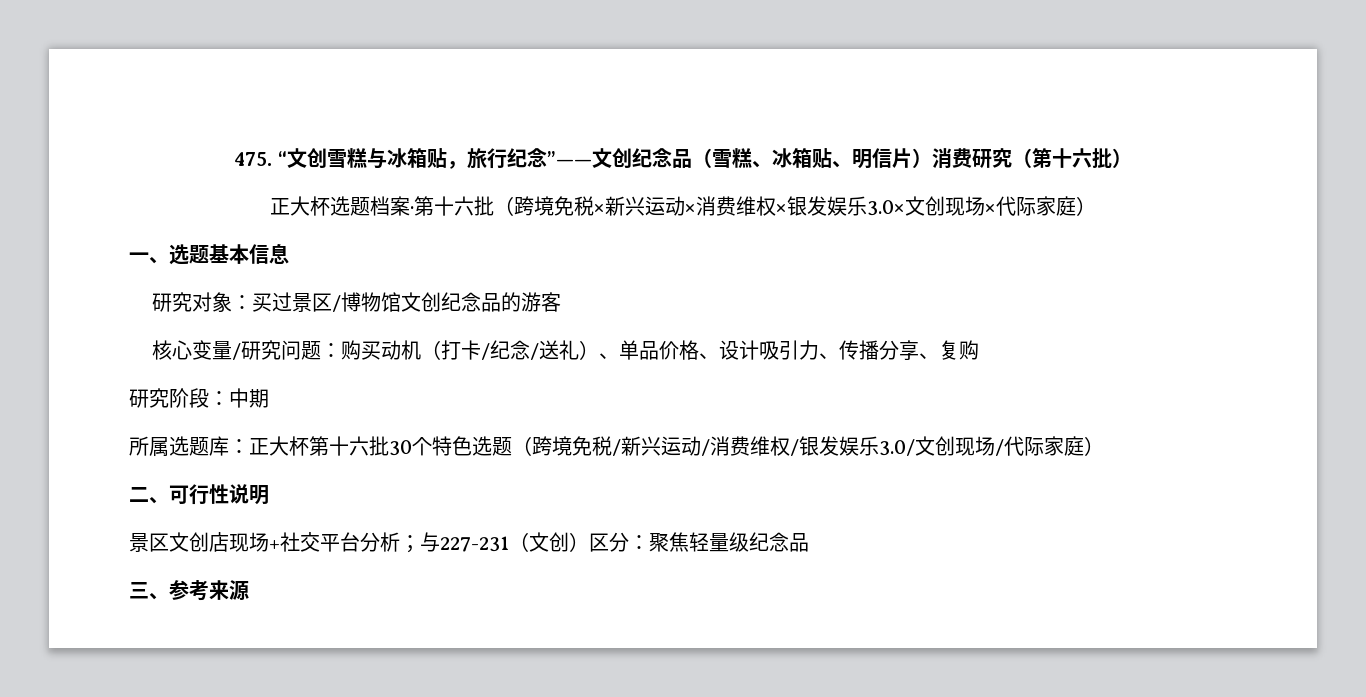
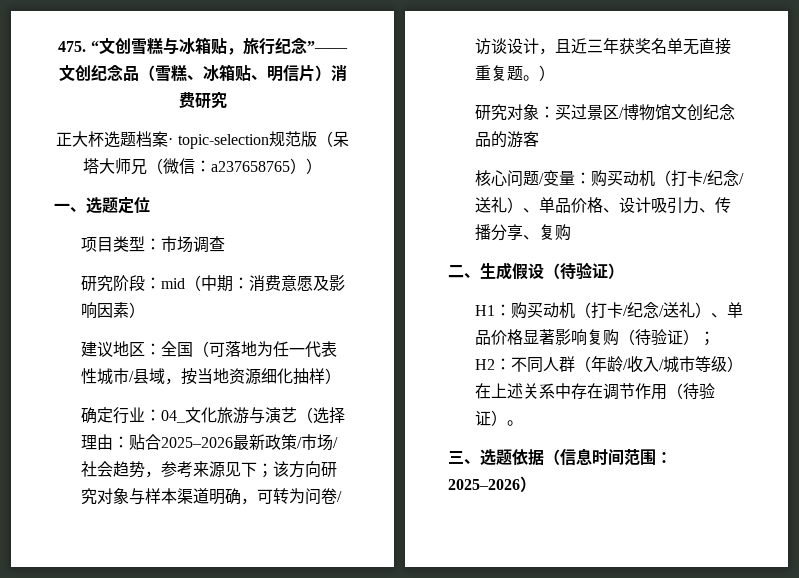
[1011,148,1132,168] （第十六批） -> (227, 100) none
[414,196,1096,216] [129,243,289,265] 第十六批（跨境免税×新兴运动×消费维权×银发娱乐3.0×文创现场×代际家庭） // 一、选题基本信息 -> [177,131,349,149] [83,158,322,175] [54,197,150,214] [81,236,226,253] [81,275,346,292] [81,302,146,319] [81,341,338,358] [81,368,342,385] [81,407,346,424] [81,434,339,451] [81,461,338,478] [81,488,343,505] [475,38,732,55] [475,65,556,81] topic-selection规范版（呆塔大师兄（微信：a237658765）） // 一、选题定位 // 项目类型：市场调查 // 研究阶段：mid（中期：消费意愿及影响因素） // 建议地区：全国（可落地为任一代表性城市/县域，按当地资源细化抽样） // 确定行业：04_文化旅游与演艺（选择理由：贴合2025–2026最新政策/市场/社会趋势，参考来源见下；该方向研究对象与样本渠道明确，可转为问卷/访谈设计，且近三年获奖名单无直接重复题。）
[191,340,321,360] 变量/研究问题 -> [507,170,576,187] 问题/变量
[129,388,269,408] [129,436,1104,457] [129,484,269,505] [129,532,809,553] [129,580,249,601] 研究阶段：中期 // 所属选题库：正大杯第十六批30个特色选题（跨境免税/新兴运动/消费维权/银发娱乐3.0/文创现场/代际家庭） // 二、可行性说明 // 景区文创店现场+社交平台分析；与227-231（文创）区分：聚焦轻量级纪念品 // 三、参考来源 -> [448,262,624,280] [475,302,744,319] [475,329,716,346] [475,356,744,373] [475,383,716,400] [475,410,524,426] [448,448,672,466] [448,476,536,492] 二、生成假设（待验证） // H1：购买动机（打卡/纪念/送礼）、单品价格显著影响复购（待验证）；H2：不同人群（年龄/收入/城市等级）在上述关系中存在调节作用（待验证）。 // 三、选题依据（信息时间范围：2025–2026）

